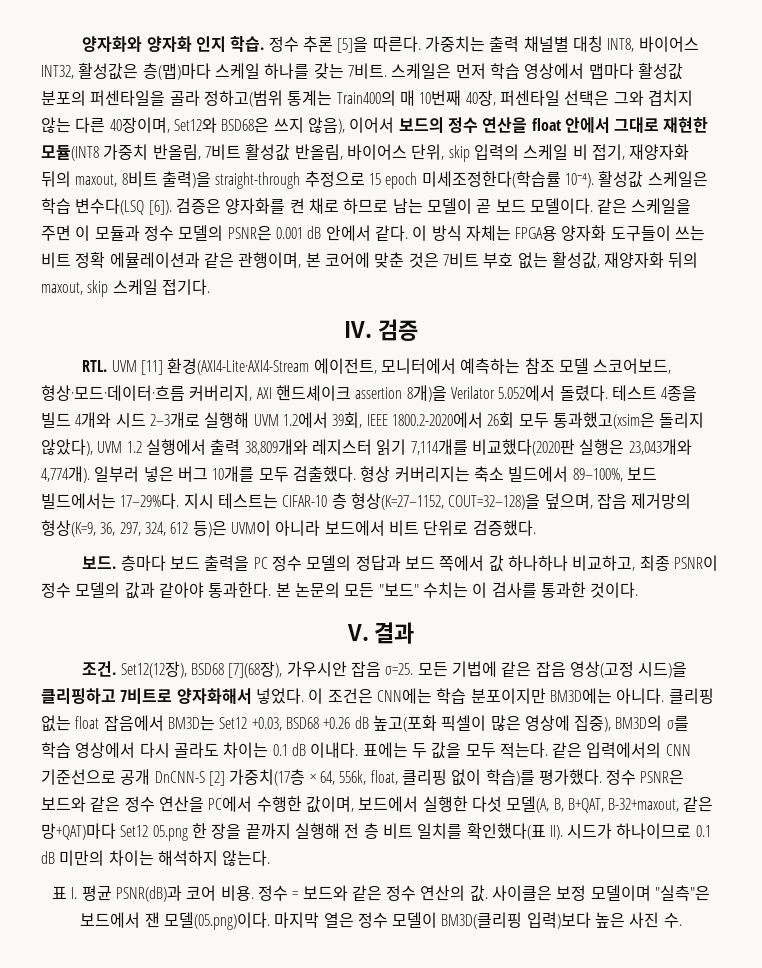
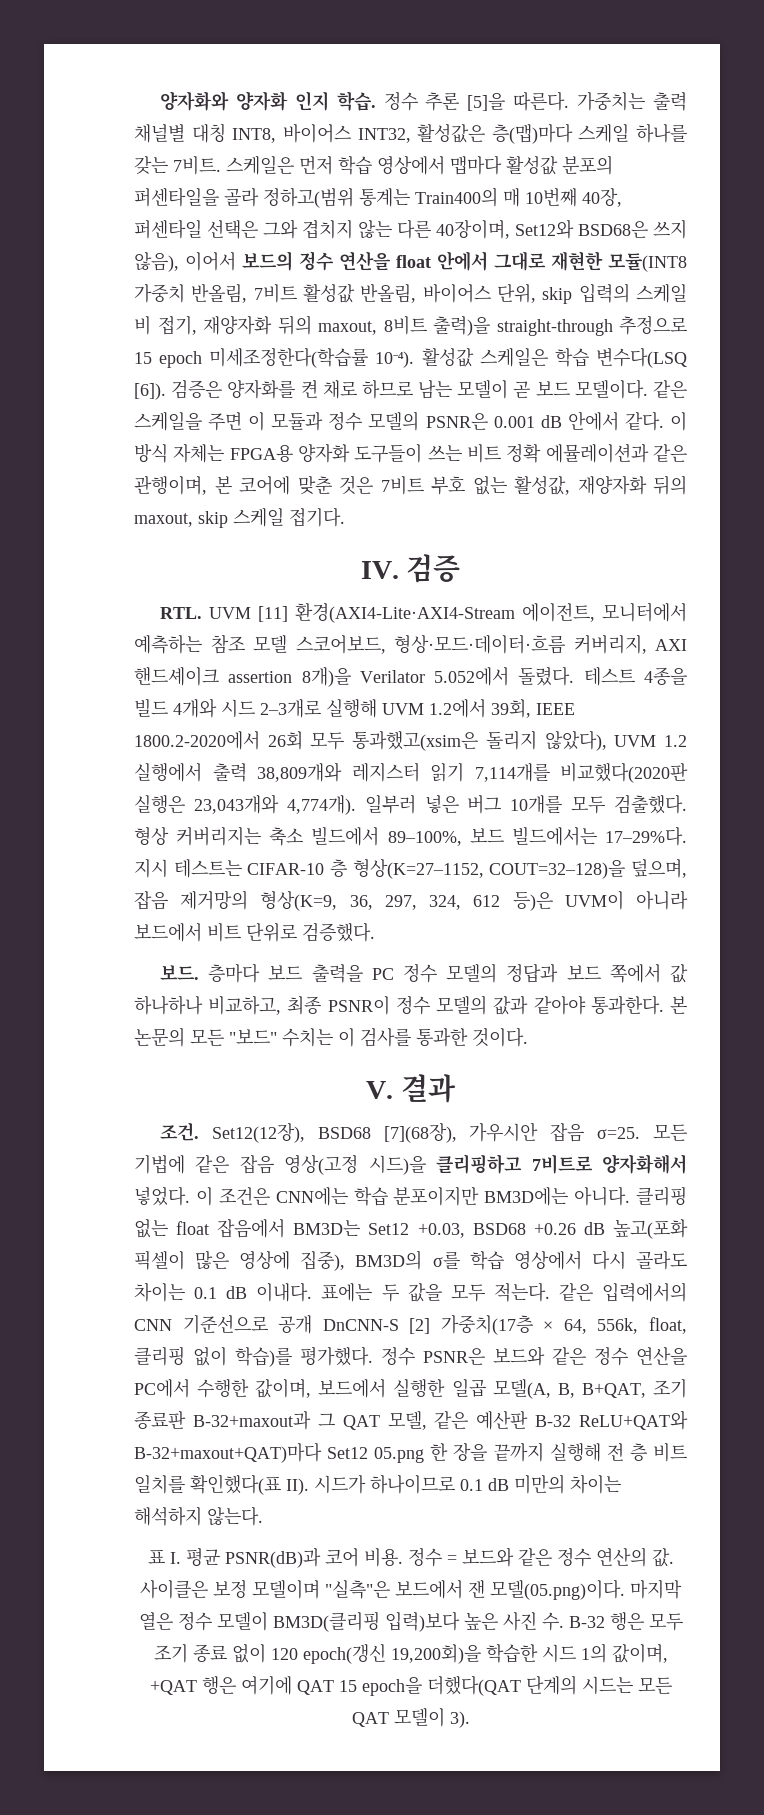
[471,796,502,812] 다섯 -> [451,1379,486,1397] 일곱
[608,796,714,812] [41,823,116,840] B-32+maxout, 같은 망+QAT)마다 -> [652,1379,687,1398] [134,1410,688,1430] [134,1442,322,1463] 조기 종료판 B-32+maxout과 그 QAT 모델, 같은 예산판 B-32 ReLU+QAT와 B-32+maxout+QAT)마다
(682, 920) none -> [568,1612,683,1631] [153,1643,668,1664] [149,1675,672,1696] [351,1708,470,1728] B-32 행은 모두 조기 종료 없이 120 epoch(갱신 19,200회)을 학습한 시드 1의 값이며, +QAT 행은 여기에 QAT 15 epoch을 더했다(QAT 단계의 시드는 모든 QAT 모델이 3).

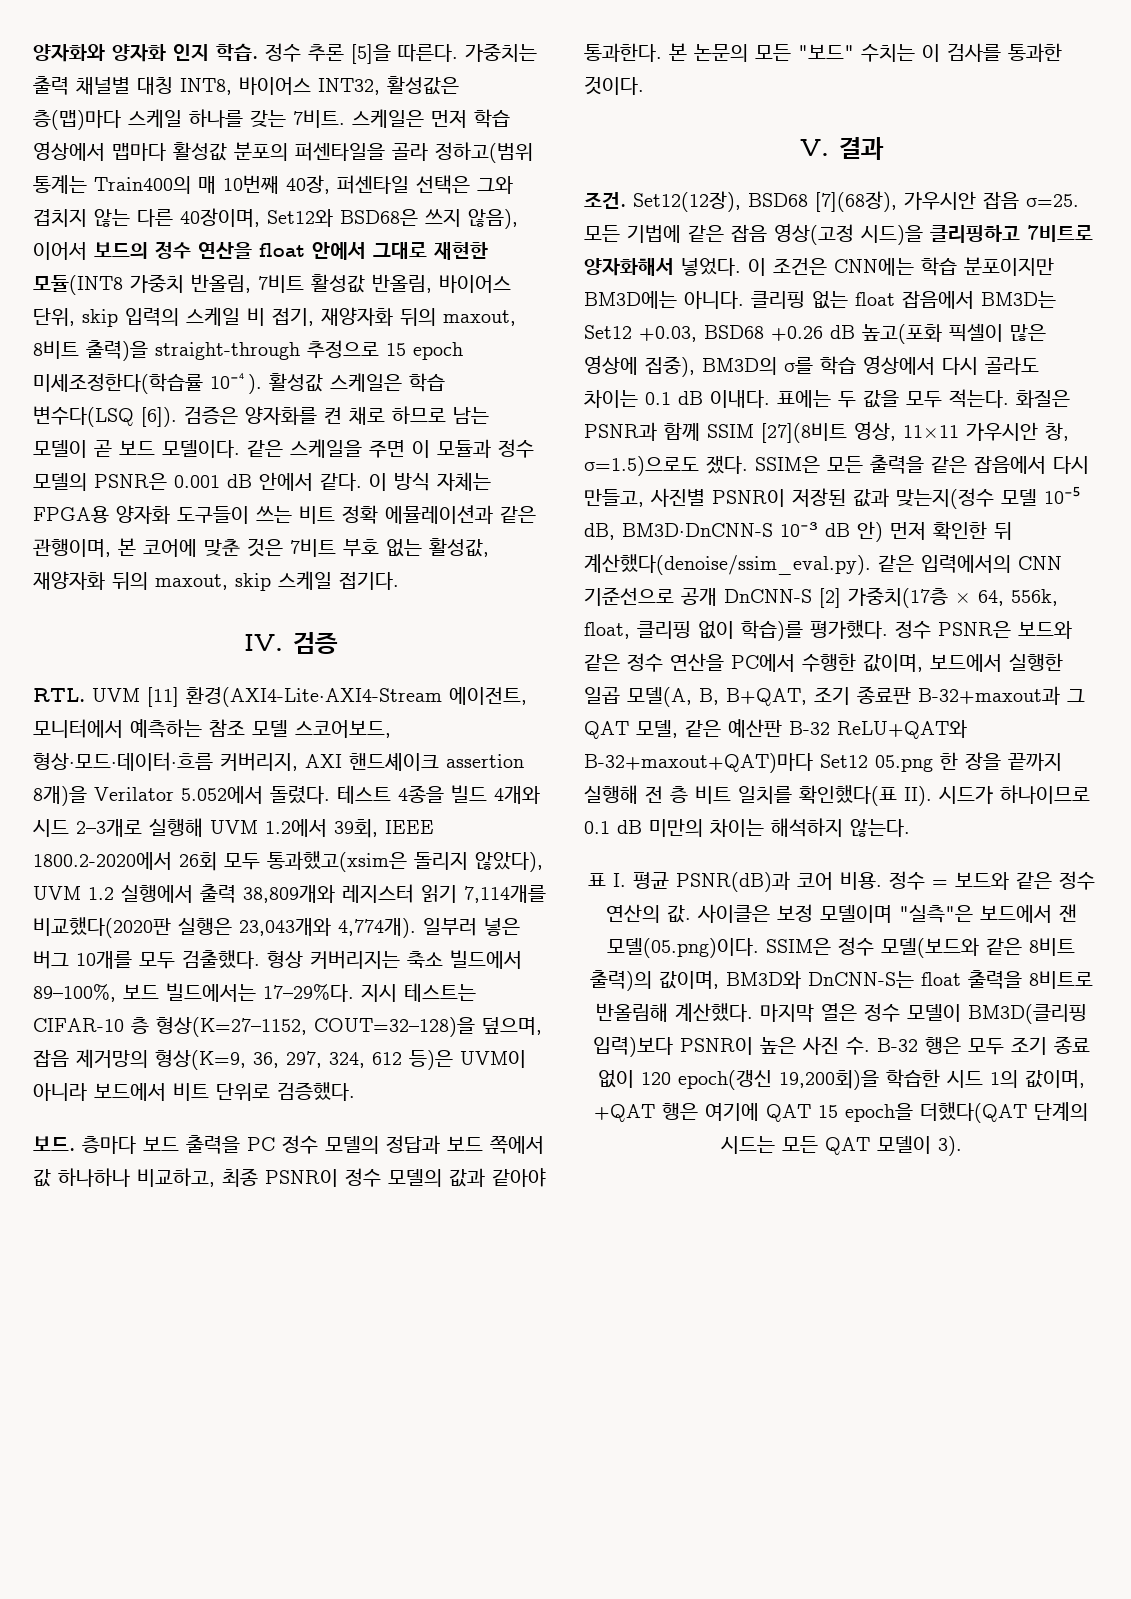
(550, 1292) none -> [1016,390,1070,408] [584,421,1069,443] [584,455,1089,476] [584,486,1080,509] [584,521,1012,542] [584,554,871,575] 화질은 PSNR과 함께 SSIM [27](8비트 영상, 11×11 가우시안 창, σ=1.5)으로도 쟀다. SSIM은 모든 출력을 같은 잡음에서 다시 만들고, 사진별 PSNR이 저장된 값과 맞는지(정수 모델 10⁻⁵ dB, BM3D·DnCNN-S 10⁻³ dB 안) 먼저 확인한 뒤 계산했다(denoise/ssim_eval.py).
(625, 1589) none -> [766,937,1075,958] [589,970,1093,991] [595,1003,753,1022] SSIM은 정수 모델(보드와 같은 8비트 출력)의 값이며, BM3D와 DnCNN-S는 float 출력을 8비트로 반올림해 계산했다.
(460, 1621) none -> [679,1037,753,1055] PSNR이

